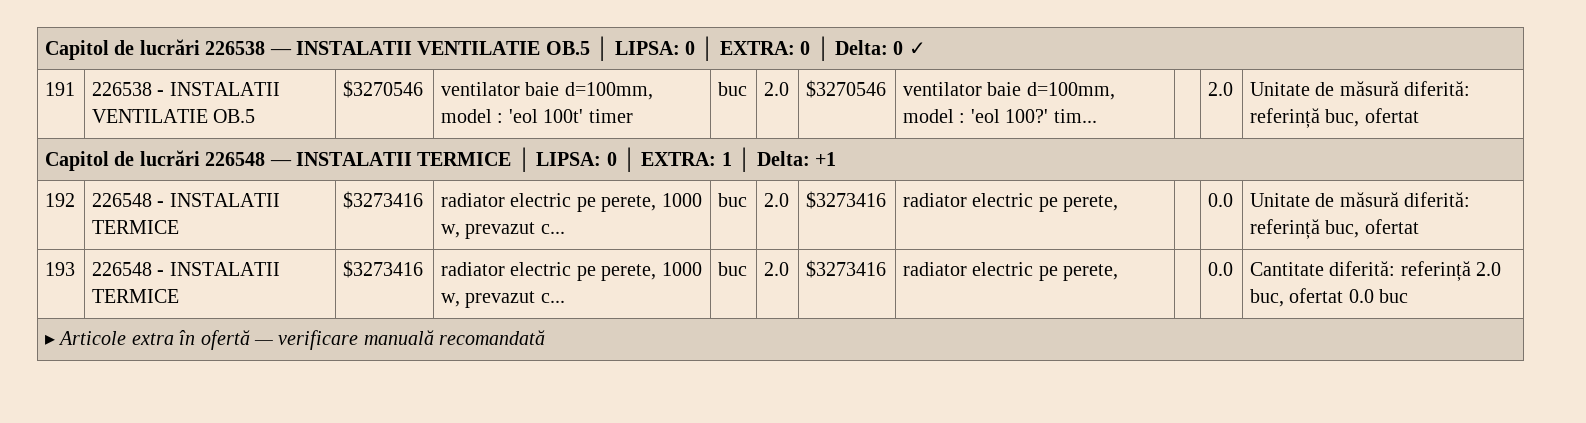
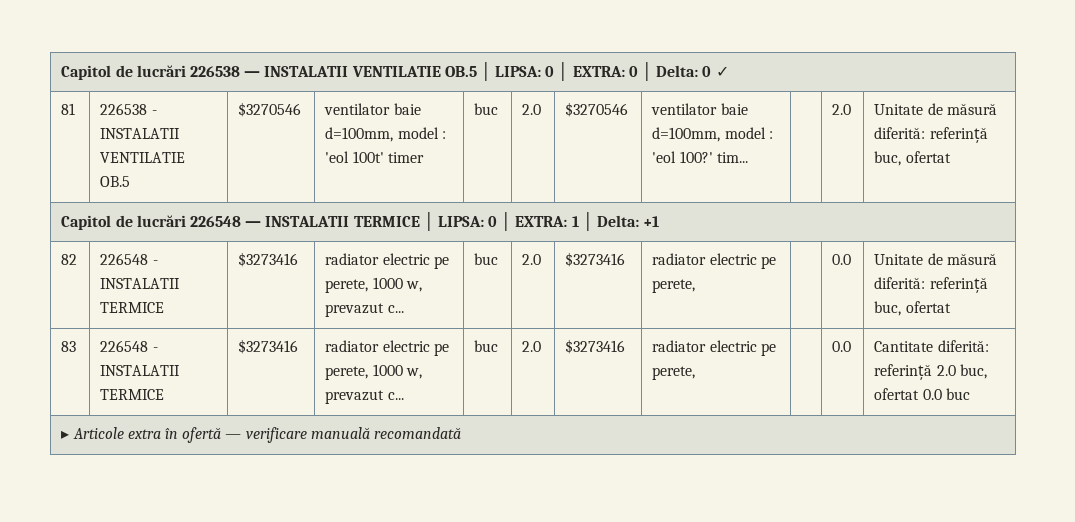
[45,82,76,96] 191 -> [61,103,76,115] 81
[45,193,76,207] 192 -> [61,254,78,265] 82
[45,262,76,276] 193 -> [61,341,77,352] 83

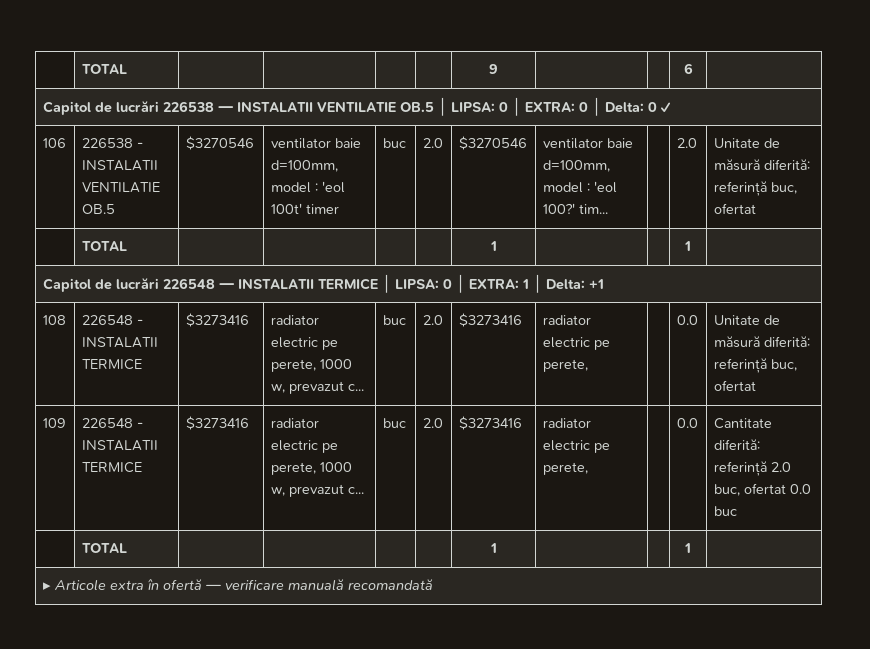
(61, 72) none -> [81,64,127,74] [489,64,498,74] [683,63,693,74] | TOTAL | | | | | 9 | | | 6 | //
[61,103,76,115] 81 -> [42,138,66,148] 106
(951, 157) none -> [81,241,127,251] [489,241,497,251] [684,241,691,251] // | TOTAL | | | | | 1 | | | 1 |
[61,254,78,265] 82 -> [42,315,66,325] 108
[61,341,77,352] 83 -> [42,418,66,428] 109
(970, 394) none -> [81,543,127,553] [489,543,497,553] [684,543,691,553] // | TOTAL | | | | | 1 | | | 1 |

